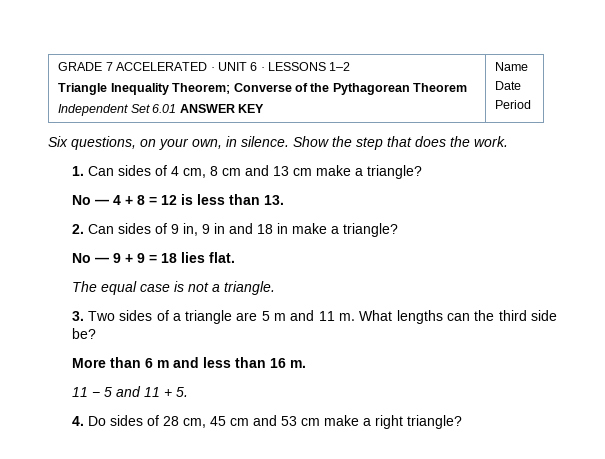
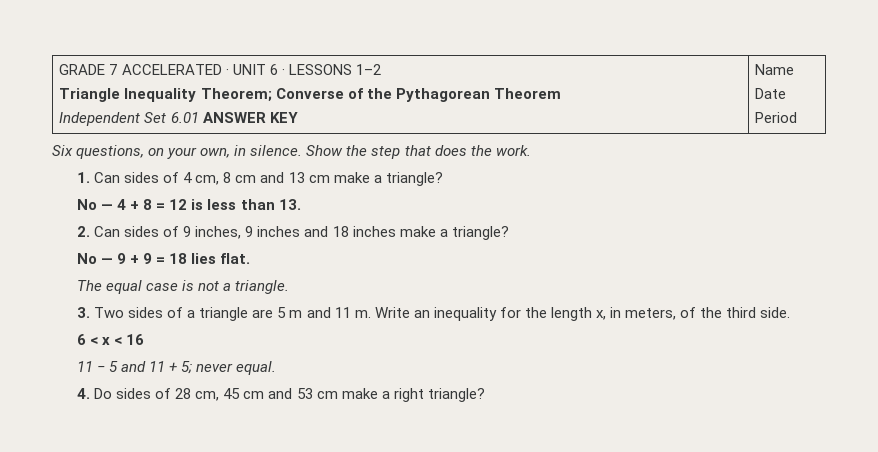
[182,223,225,236] in, 9 in -> [195,226,301,239] inches, 9 inches
[276,223,288,234] in -> [352,226,396,237] inches
[359,310,557,324] [71,328,96,339] [71,357,266,368] What lengths can the third side be? // More than 6 m and less than -> [374,307,791,321] [77,334,123,345] Write an inequality for the length x, in meters, of the third side. // 6 < x <
[289,360,306,368] m. -> (145, 339) none
[175,387,188,397] 5. -> [181,361,277,375] 5; never equal.

